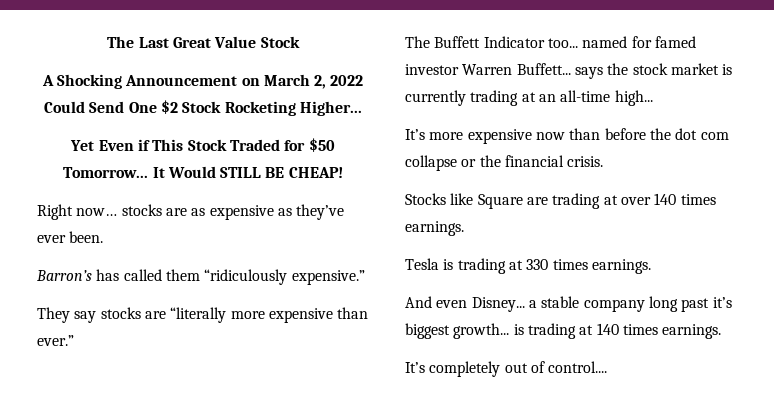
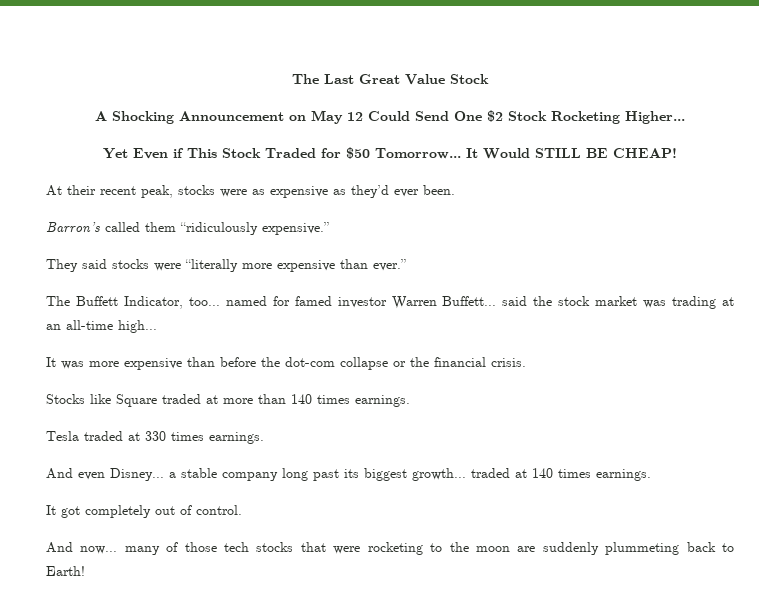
[263,74,364,89] March 2, 2022 -> [311,110,363,124] May 12
[37,204,187,220] Right now… stocks are -> [46,185,247,198] At their recent peak, stocks were
[296,204,345,220] they’ve -> [351,185,389,198] they’d
[96,269,120,281] has -> (100, 227) none
[74,307,166,323] say stocks are -> [82,259,181,271] said stocks were
[483,36,545,48] Indicator -> [123,296,183,309] Indicator,
[574,67,603,79] says -> [502,296,528,306] said
[722,64,733,75] [405,90,466,106] is currently -> [643,300,667,308] was
[405,129,565,144] It’s more expensive now -> [46,357,182,370] It was more expensive
[675,128,729,140] dot com -> [285,357,335,367] dot-com
[526,193,651,209] are trading at over -> [162,394,286,404] traded at more than
[443,258,506,274] is trading -> [84,431,123,441] traded
[712,297,732,308] it’s -> [344,469,359,478] its
[513,323,576,339] is trading -> [471,468,510,478] traded
[405,362,425,373] It’s -> [46,505,80,518] It got
[548,361,608,373] control.... -> [196,505,242,515] [46,542,735,555] [46,566,85,576] control. // And now... many of those tech stocks that were rocketing to the moon are suddenly plummeting back to Earth!

